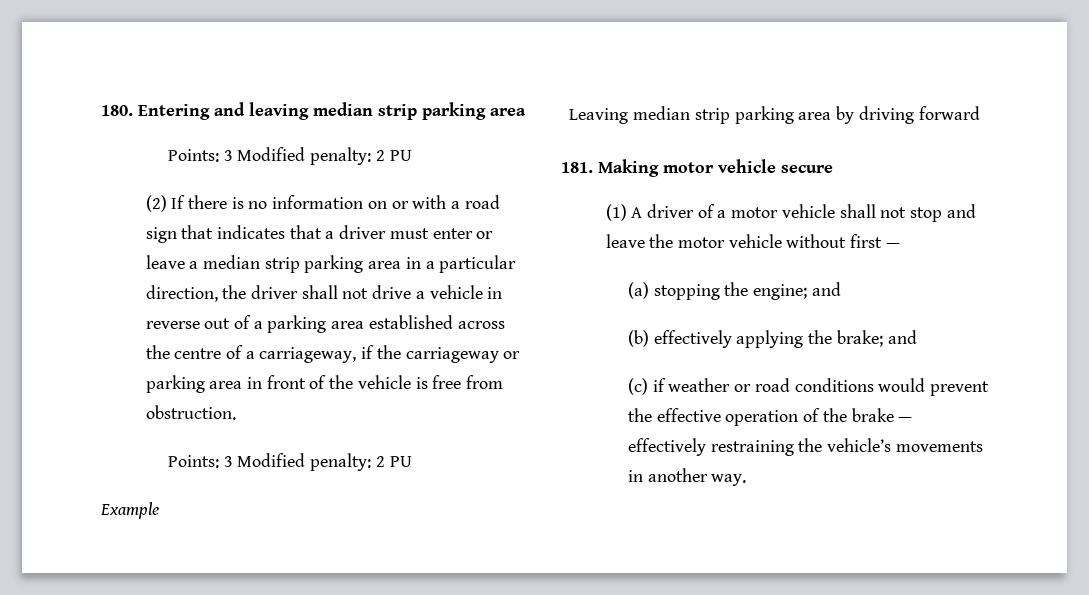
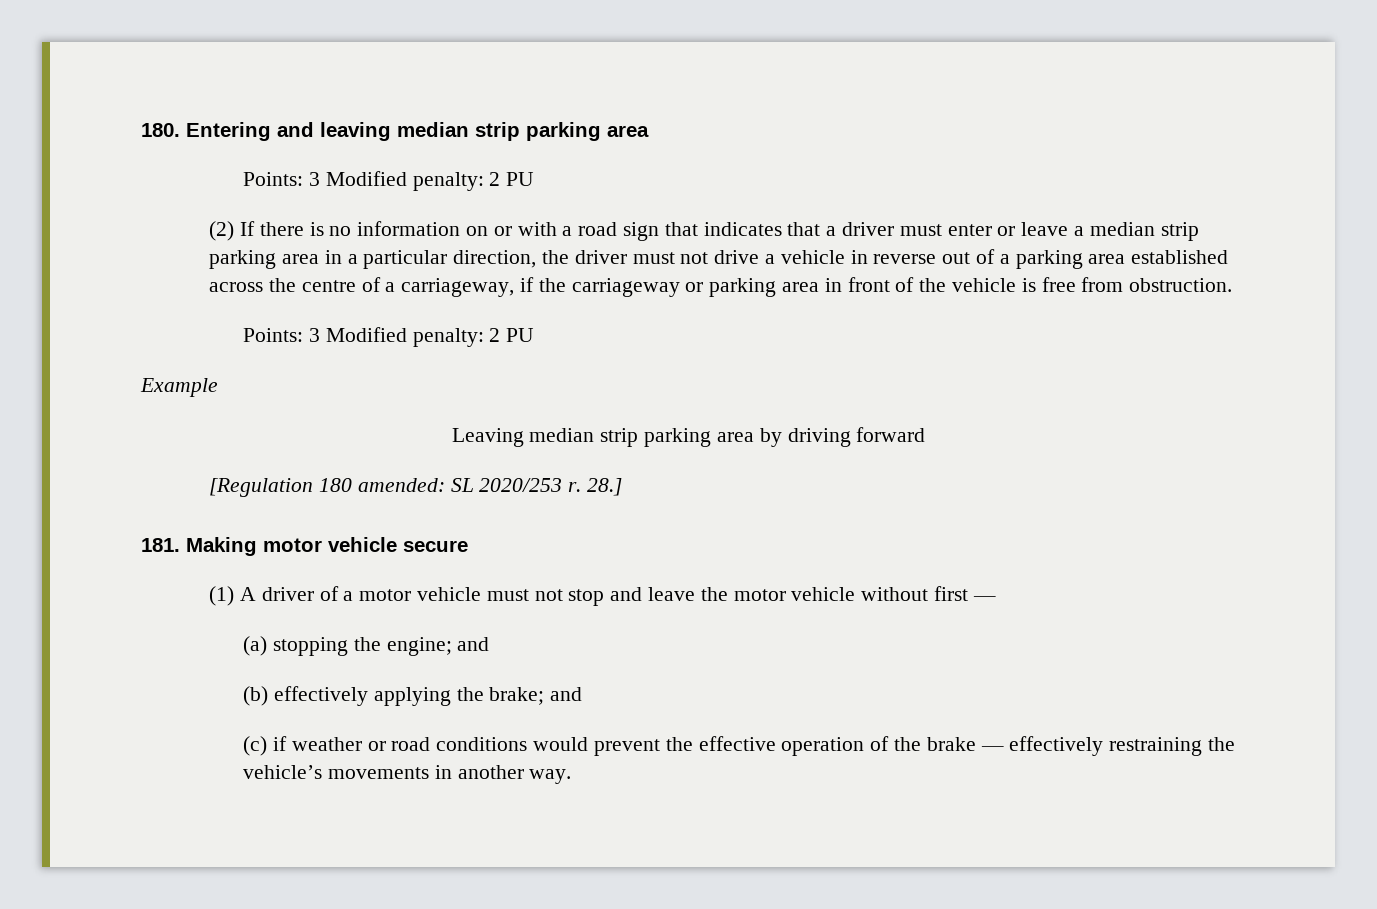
[301,285,338,299] shall -> [632,252,675,264] must
(980, 113) none -> [209,478,622,497] // [Regulation 180 amended: SL 2020/253 r. 28.]
[839,204,876,218] shall -> [486,589,529,601] must

